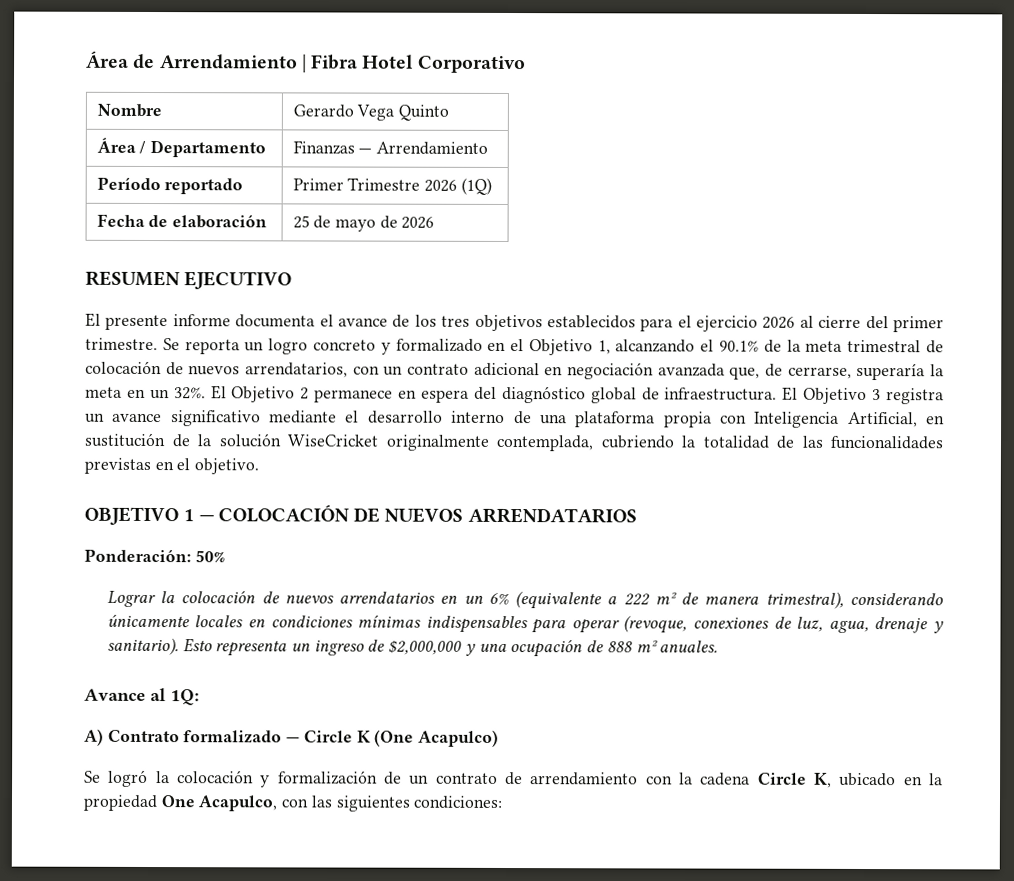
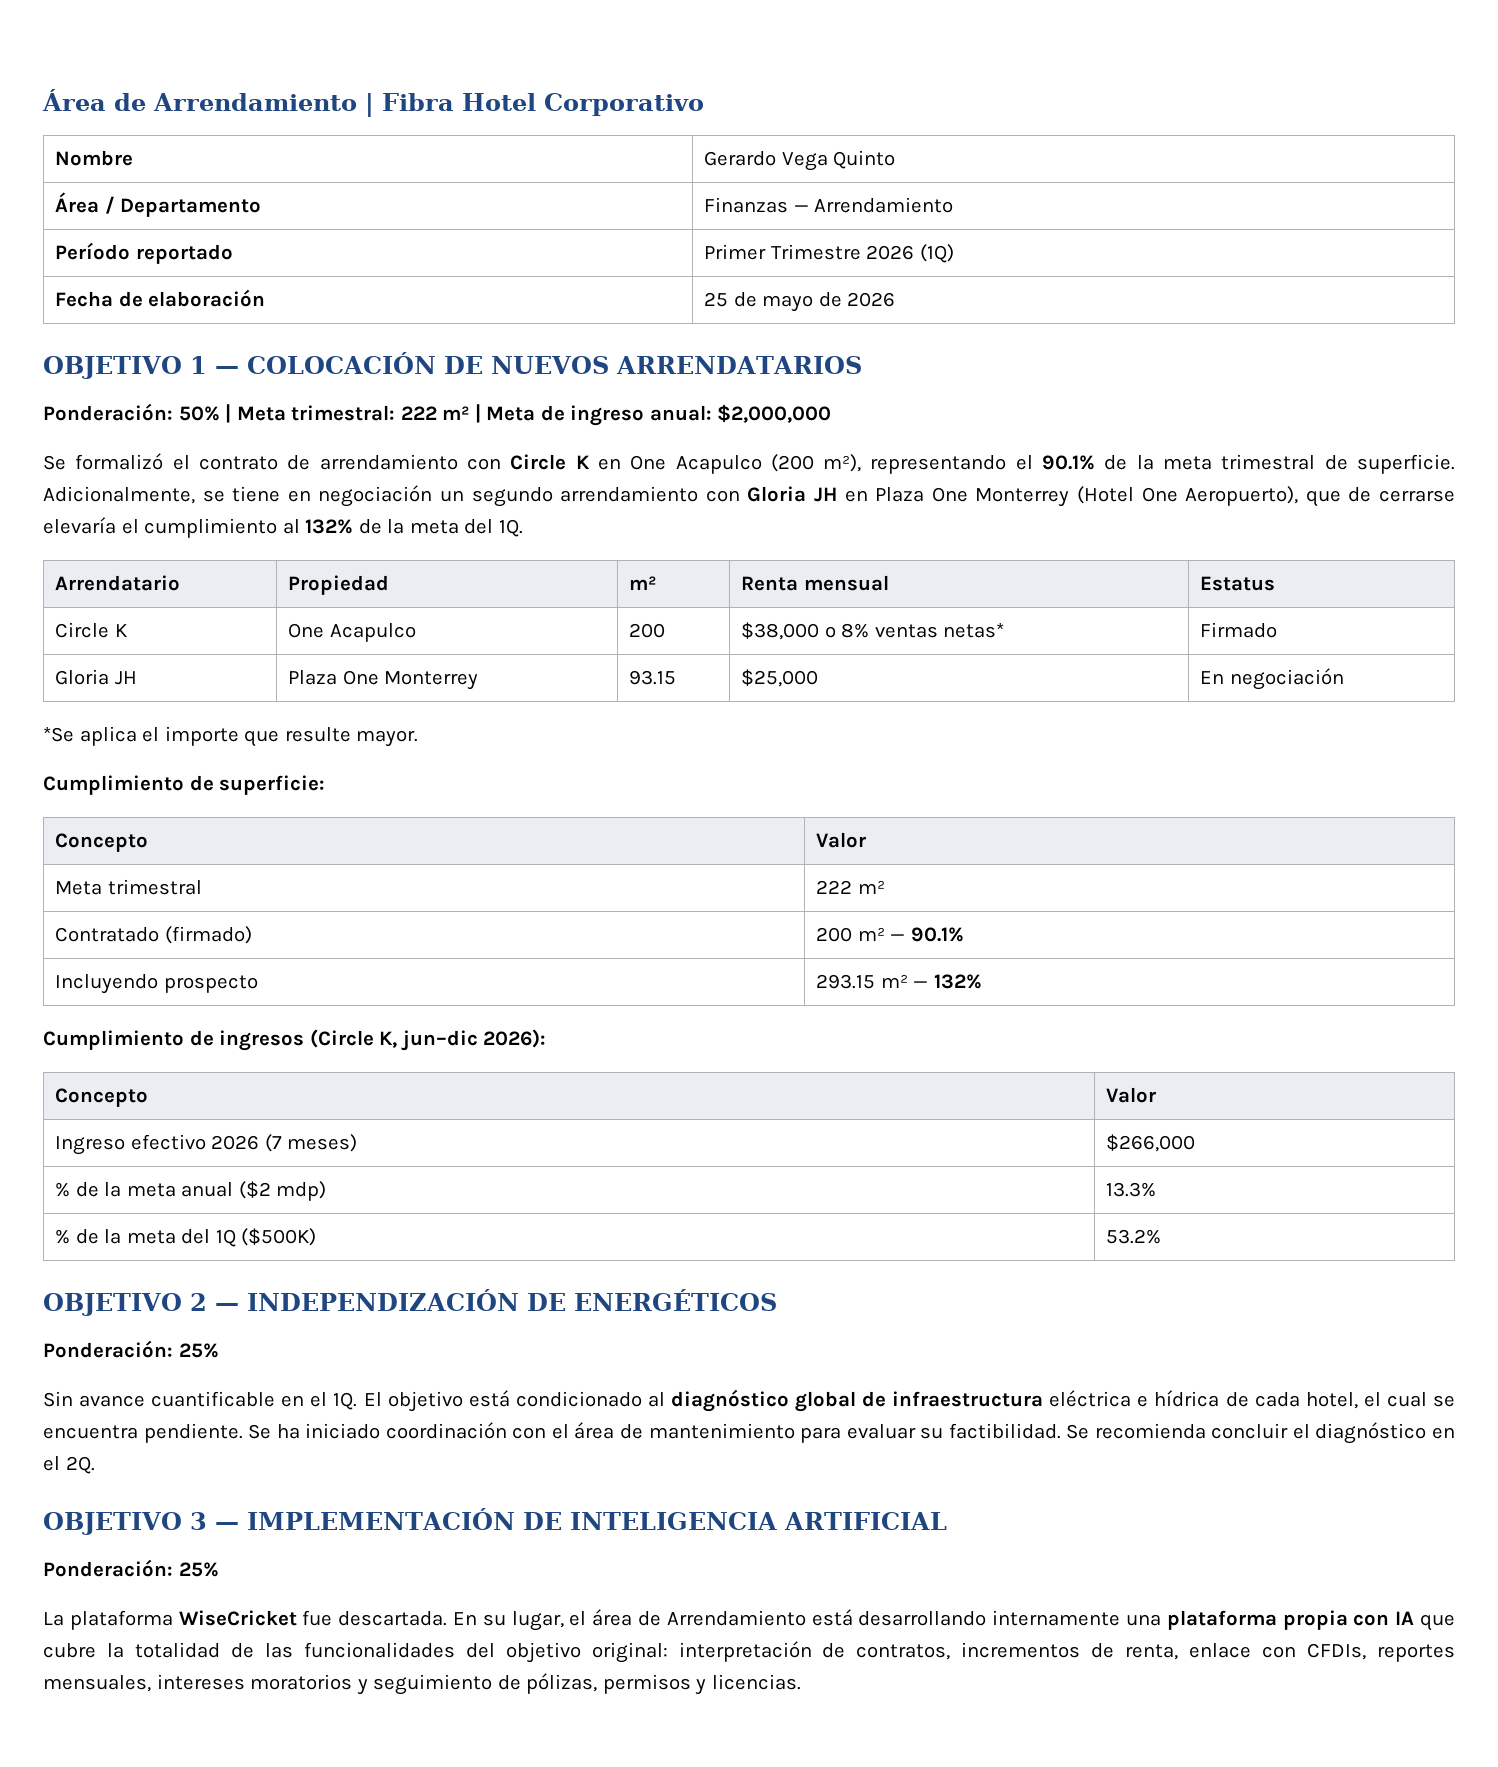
[85,270,293,290] [85,312,945,333] [85,337,944,356] [85,360,944,381] [85,385,945,405] [85,410,945,428] [84,432,944,452] [84,457,260,475] // RESUMEN EJECUTIVO // El presente informe documenta el avance de los tres objetivos establecidos para el ejercicio 2026 al cierre del primer trimestre. Se reporta un logro concreto y formalizado en el Objetivo 1, alcanzando el 90.1% de la meta trimestral de colocación de nuevos arrendatarios, con un contrato adicional en negociación avanzada que, de cerrarse, superaría la meta en un 32%. El Objetivo 2 permanece en espera del diagnóstico global de infraestructura. El Objetivo 3 registra un avance significativo mediante el desarrollo interno de una plataforma propia con Inteligencia Artificial, en sustitución de la solución WiseCricket originalmente contemplada, cubriendo la totalidad de las funcionalidades previstas en el objetivo. -> (896, 299) none
[106,590,944,610] [106,614,945,634] [106,637,719,658] [84,688,200,706] [84,728,500,747] [84,769,944,788] [83,794,504,812] // Lograr la colocación de nuevos arrendatarios en un 6% (equivalente a 222 m² de manera trimestral), considerando únicamente locales en condiciones mínimas indispensables para operar (revoque, conexiones de luz, agua, drenaje y sanitario). Esto representa un ingreso de $2,000,000 y una ocupación de 888 m² anuales. // Avance al 1Q: // A) Contrato formalizado — Circle K (One Acapulco) // Se logró la colocación y formalización de un contrato de arrendamiento con la cadena Circle K, ubicado en la propiedad One Acapulco, con las siguientes condiciones: -> [225,404,832,426] [43,453,1455,474] [43,485,1455,507] [43,517,523,538] [55,575,181,591] [288,575,390,595] [629,576,657,590] [741,575,889,591] [1200,576,1276,591] [55,622,128,638] [288,623,416,642] [629,623,666,638] [741,622,1005,640] [1200,622,1278,638] [55,669,137,685] [288,670,479,690] [629,670,677,685] [741,669,819,687] [1200,668,1344,690] [43,726,419,747] [43,775,326,795] [55,833,149,852] [816,832,867,848] [55,879,202,895] [816,880,885,894] [55,926,252,944] [816,927,964,942] [55,974,258,994] [816,974,982,989] [43,1029,547,1051] [55,1088,149,1107] [1106,1087,1157,1103] [55,1134,358,1155] [1106,1134,1196,1152] [55,1181,327,1201] [1106,1182,1157,1197] [55,1228,317,1247] [1106,1229,1162,1244] [43,1289,777,1316] [43,1340,219,1358] [43,1389,1456,1412] [43,1422,1455,1444] [43,1456,95,1474] [43,1508,947,1535] [43,1559,219,1577] [43,1609,1455,1631] [43,1641,1455,1663] [43,1673,801,1695] | Meta trimestral: 222 m² | Meta de ingreso anual: $2,000,000 // Se formalizó el contrato de arrendamiento con Circle K en One Acapulco (200 m²), representando el 90.1% de la meta trimestral de superficie. Adicionalmente, se tiene en negociación un segundo arrendamiento con Gloria JH en Plaza One Monterrey (Hotel One Aeropuerto), que de cerrarse elevaría el cumplimiento al 132% de la meta del 1Q. // Arrendatario | Propiedad | m² | Renta mensual | Estatus // Circle K | One Acapulco | 200 | $38,000 o 8% ventas netas* | Firmado // Gloria JH | Plaza One Monterrey | 93.15 | $25,000 | En negociación // *Se aplica el importe que resulte mayor. // Cumplimiento de superficie: // Concepto | Valor // Meta trimestral | 222 m² // Contratado (firmado) | 200 m² — 90.1% // Incluyendo prospecto | 293.15 m² — 132% // Cumplimiento de ingresos (Circle K, jun–dic 2026): // Concepto | Valor // Ingreso efectivo 2026 (7 meses) | $266,000 // % de la meta anual ($2 mdp) | 13.3% // % de la meta del 1Q ($500K) | 53.2% // OBJETIVO 2 — INDEPENDIZACIÓN DE ENERGÉTICOS // Ponderación: 25% // Sin avance cuantificable en el 1Q. El objetivo está condicionado al diagnóstico global de infraestructura eléctrica e hídrica de cada hotel, el cual se encuentra pendiente. Se ha iniciado coordinación con el área de mantenimiento para evaluar su factibilidad. Se recomienda concluir el diagnóstico en el 2Q. // OBJETIVO 3 — IMPLEMENTACIÓN DE INTELIGENCIA ARTIFICIAL // Ponderación: 25% // La plataforma WiseCricket fue descartada. En su lugar, el área de Arrendamiento está desarrollando internamente una plataforma propia con IA que cubre la totalidad de las funcionalidades del objetivo original: interpretación de contratos, incrementos de renta, enlace con CFDIs, reportes mensuales, intereses moratorios y seguimiento de pólizas, permisos y licencias.

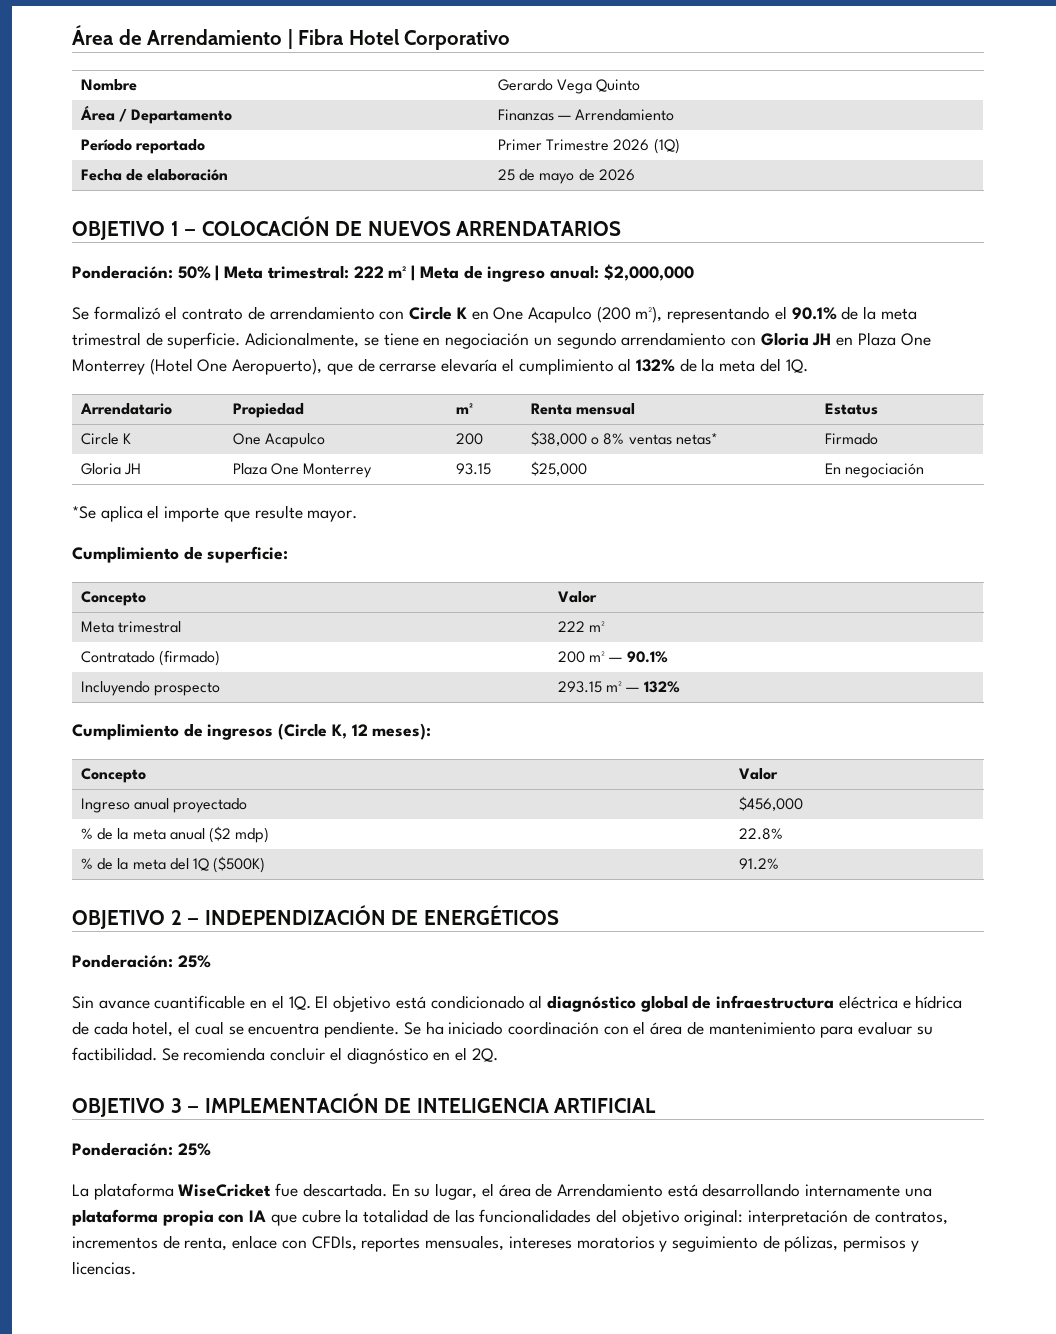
[400,1029,547,1051] jun–dic 2026): -> [351,723,432,740] 12 meses):
[130,1134,358,1152] [1106,1134,1196,1152] efectivo 2026 (7 meses) | $266,000 -> [133,798,248,813] [738,796,803,811] anual proyectado | $456,000
[1106,1182,1157,1197] 13.3% -> [738,828,783,840] 22.8%
[1106,1229,1162,1244] 53.2% -> [738,858,779,870] 91.2%

